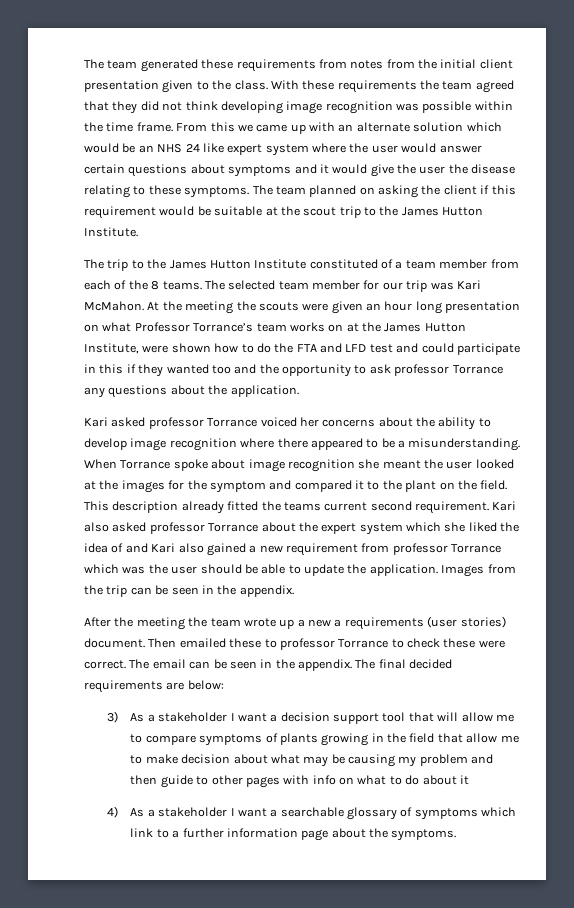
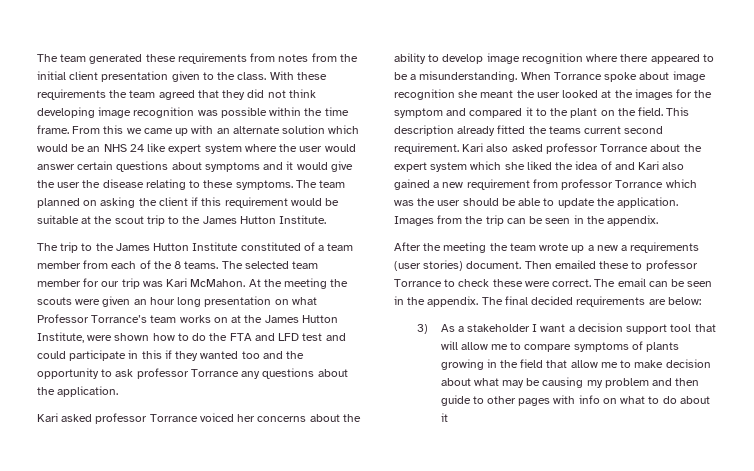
[107,806,517,820] [130,828,457,841] // 4) As a stakeholder I want a searchable glossary of symptoms which link to a further information page about the symptoms. -> (448, 417) none

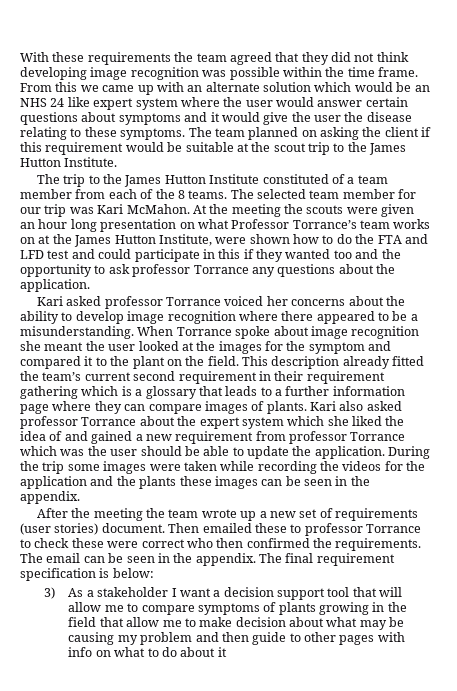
[37,53,358,64] [37,71,267,82] The team generated these requirements from notes from the initial client presentation given to the class. -> (20, 57) none
[548,126,581,134] teams -> [42,372,82,381] team’s
[394,143,459,154] requirement. -> [178,371,385,384] [20,386,405,399] [20,401,307,414] requirement in their requirement gathering which is a glossary that leads to a further information page where they can compare images of plants.
[638,161,685,170] Kari also -> (88, 436) none
[394,215,504,226] Images from the trip -> [388,446,431,459] [20,461,426,474] [20,476,258,489] During the trip some images were taken while recording the videos for the application and the plants these images
[621,245,628,251] a -> [299,508,333,518] set of
[552,279,592,287] correct. -> [141,538,422,551] correct who then confirmed the requirements.
[531,296,666,307] decided requirements are -> [316,553,395,566] [20,568,110,581] requirement specification is

